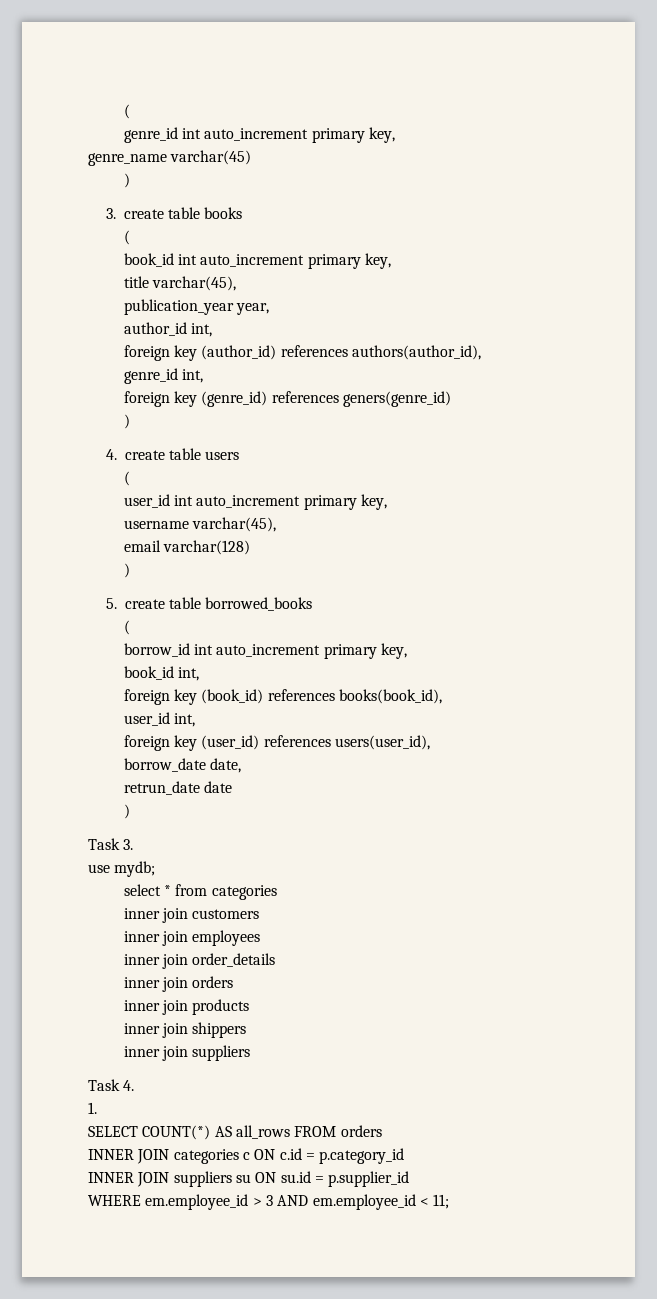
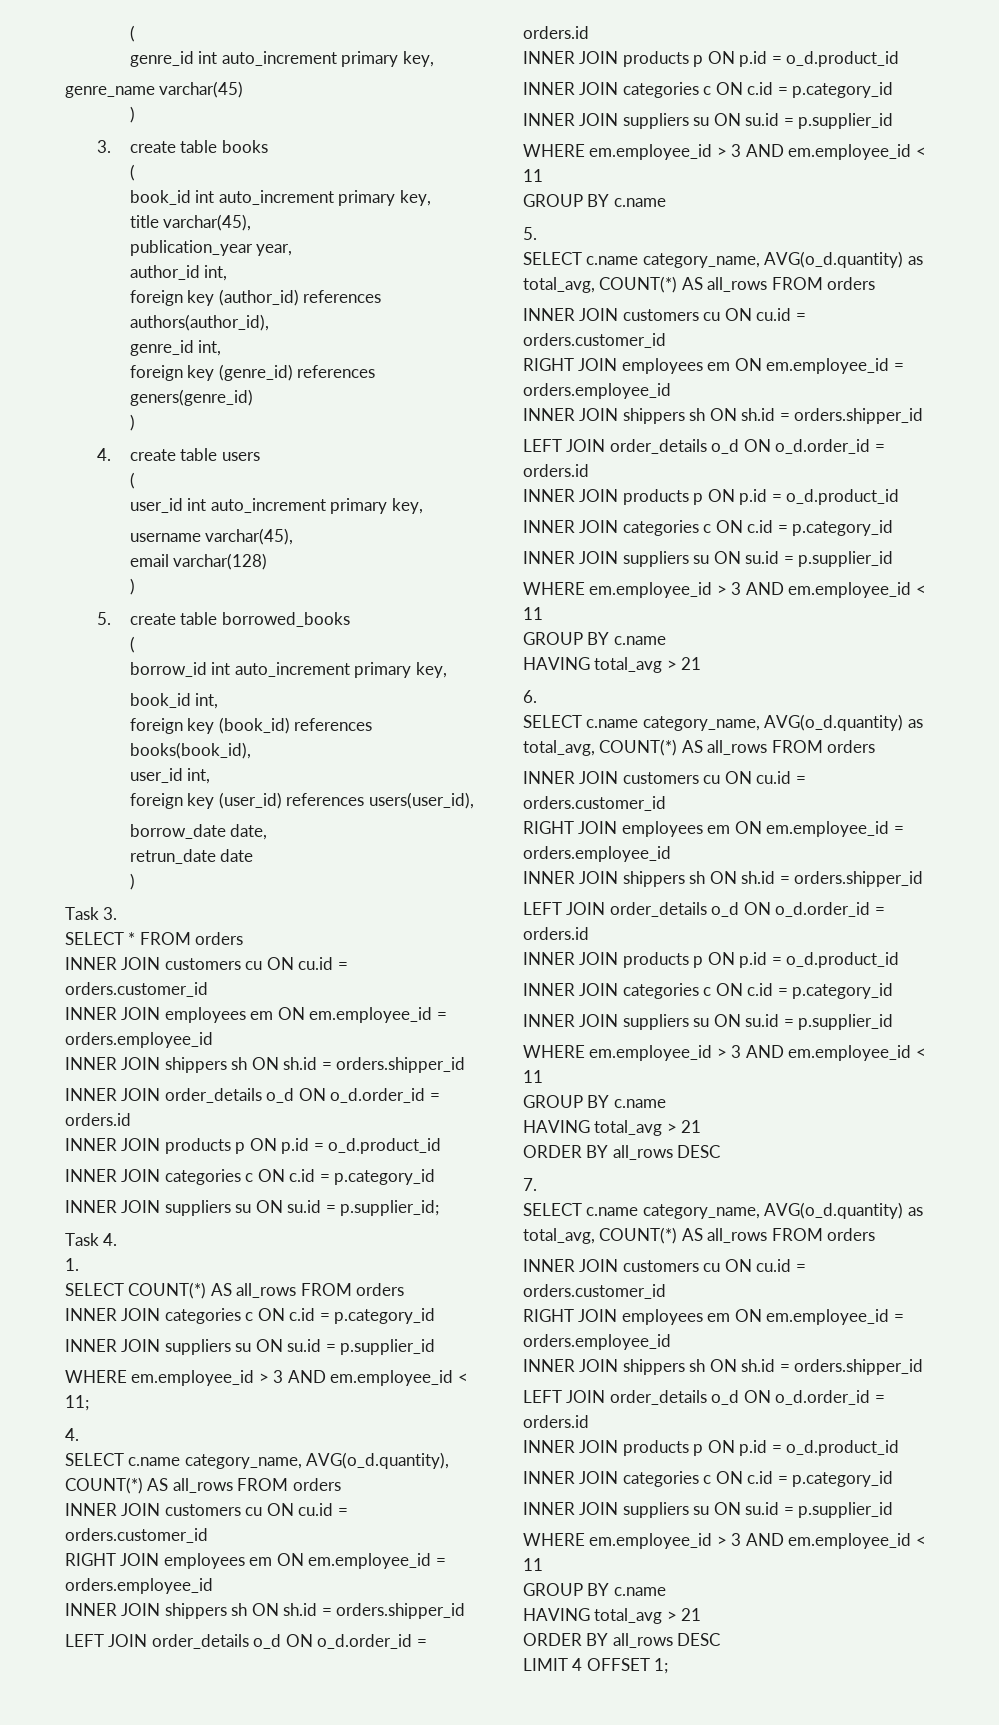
[88,861,156,877] [123,884,277,900] [123,908,260,923] [123,930,261,946] [123,953,276,969] [123,976,234,992] [123,999,250,1015] [123,1022,247,1038] [123,1045,251,1061] use mydb; // select * from categories // inner join customers // inner join employees // inner join order_details // inner join orders // inner join products // inner join shippers // inner join suppliers -> [65,932,244,945] [65,957,348,970] [65,982,208,997] [65,1007,447,1023] [65,1032,213,1048] [65,1057,466,1073] [65,1088,440,1103] [65,1113,131,1126] [65,1138,442,1154] [65,1169,436,1185] [65,1200,440,1216] SELECT * FROM orders // INNER JOIN customers cu ON cu.id = orders.customer_id // INNER JOIN employees em ON em.employee_id = orders.employee_id // INNER JOIN shippers sh ON sh.id = orders.shipper_id // INNER JOIN order_details o_d ON o_d.order_id = orders.id // INNER JOIN products p ON p.id = o_d.product_id // INNER JOIN categories c ON c.id = p.category_id // INNER JOIN suppliers su ON su.id = p.supplier_id;
(450, 1201) none -> [65,1428,79,1441] [65,1452,450,1469] [65,1477,341,1494] [65,1503,348,1516] [65,1528,208,1543] [65,1553,446,1569] [65,1578,213,1594] [65,1603,466,1619] [65,1634,427,1649] [523,26,589,39] [523,51,900,67] [523,82,894,98] [523,113,894,129] [523,144,926,160] [523,169,543,182] [523,194,666,207] [523,227,537,240] [523,251,923,268] [523,276,876,293] [523,308,806,321] [523,333,666,348] [523,358,904,374] [523,383,671,399] [523,408,924,424] [523,439,885,454] [523,464,589,477] [523,489,900,505] [523,520,894,536] [523,551,894,567] [523,582,926,598] [523,607,543,620] [523,632,666,645] [523,657,702,673] [523,690,537,703] [523,714,923,731] [523,739,876,756] [523,771,806,784] [523,796,666,811] [523,821,904,837] [523,846,671,862] [523,871,924,887] [523,902,885,917] [523,927,589,940] [523,952,900,968] [523,983,894,999] [523,1014,894,1030] [523,1045,926,1061] [523,1070,543,1083] [523,1095,666,1108] [523,1120,702,1136] [523,1145,721,1160] [523,1178,537,1191] [523,1202,923,1219] [523,1227,876,1244] [523,1259,806,1272] [523,1284,666,1299] [523,1309,904,1325] [523,1334,671,1350] [523,1359,924,1375] [523,1390,885,1405] [523,1415,589,1428] [523,1440,900,1456] [523,1471,894,1487] [523,1502,894,1518] [523,1533,926,1549] [523,1558,543,1571] [523,1583,666,1596] [523,1608,702,1624] [523,1633,721,1648] [523,1658,669,1674] // 4. // SELECT c.name category_name, AVG(o_d.quantity), COUNT(*) AS all_rows FROM orders // INNER JOIN customers cu ON cu.id = orders.customer_id // RIGHT JOIN employees em ON em.employee_id = orders.employee_id // INNER JOIN shippers sh ON sh.id = orders.shipper_id // LEFT JOIN order_details o_d ON o_d.order_id = orders.id // INNER JOIN products p ON p.id = o_d.product_id // INNER JOIN categories c ON c.id = p.category_id // INNER JOIN suppliers su ON su.id = p.supplier_id // WHERE em.employee_id > 3 AND em.employee_id < 11 // GROUP BY c.name // 5. // SELECT c.name category_name, AVG(o_d.quantity) as total_avg, COUNT(*) AS all_rows FROM orders // INNER JOIN customers cu ON cu.id = orders.customer_id // RIGHT JOIN employees em ON em.employee_id = orders.employee_id // INNER JOIN shippers sh ON sh.id = orders.shipper_id // LEFT JOIN order_details o_d ON o_d.order_id = orders.id // INNER JOIN products p ON p.id = o_d.product_id // INNER JOIN categories c ON c.id = p.category_id // INNER JOIN suppliers su ON su.id = p.supplier_id // WHERE em.employee_id > 3 AND em.employee_id < 11 // GROUP BY c.name // HAVING total_avg > 21 // 6. // SELECT c.name category_name, AVG(o_d.quantity) as total_avg, COUNT(*) AS all_rows FROM orders // INNER JOIN customers cu ON cu.id = orders.customer_id // RIGHT JOIN employees em ON em.employee_id = orders.employee_id // INNER JOIN shippers sh ON sh.id = orders.shipper_id // LEFT JOIN order_details o_d ON o_d.order_id = orders.id // INNER JOIN products p ON p.id = o_d.product_id // INNER JOIN categories c ON c.id = p.category_id // INNER JOIN suppliers su ON su.id = p.supplier_id // WHERE em.employee_id > 3 AND em.employee_id < 11 // GROUP BY c.name // HAVING total_avg > 21 // ORDER BY all_rows DESC // 7. // SELECT c.name category_name, AVG(o_d.quantity) as total_avg, COUNT(*) AS all_rows FROM orders // INNER JOIN customers cu ON cu.id = orders.customer_id // RIGHT JOIN employees em ON em.employee_id = orders.employee_id // INNER JOIN shippers sh ON sh.id = orders.shipper_id // LEFT JOIN order_details o_d ON o_d.order_id = orders.id // INNER JOIN products p ON p.id = o_d.product_id // INNER JOIN categories c ON c.id = p.category_id // INNER JOIN suppliers su ON su.id = p.supplier_id // WHERE em.employee_id > 3 AND em.employee_id < 11 // GROUP BY c.name // HAVING total_avg > 21 // ORDER BY all_rows DESC // LIMIT 4 OFFSET 1;

